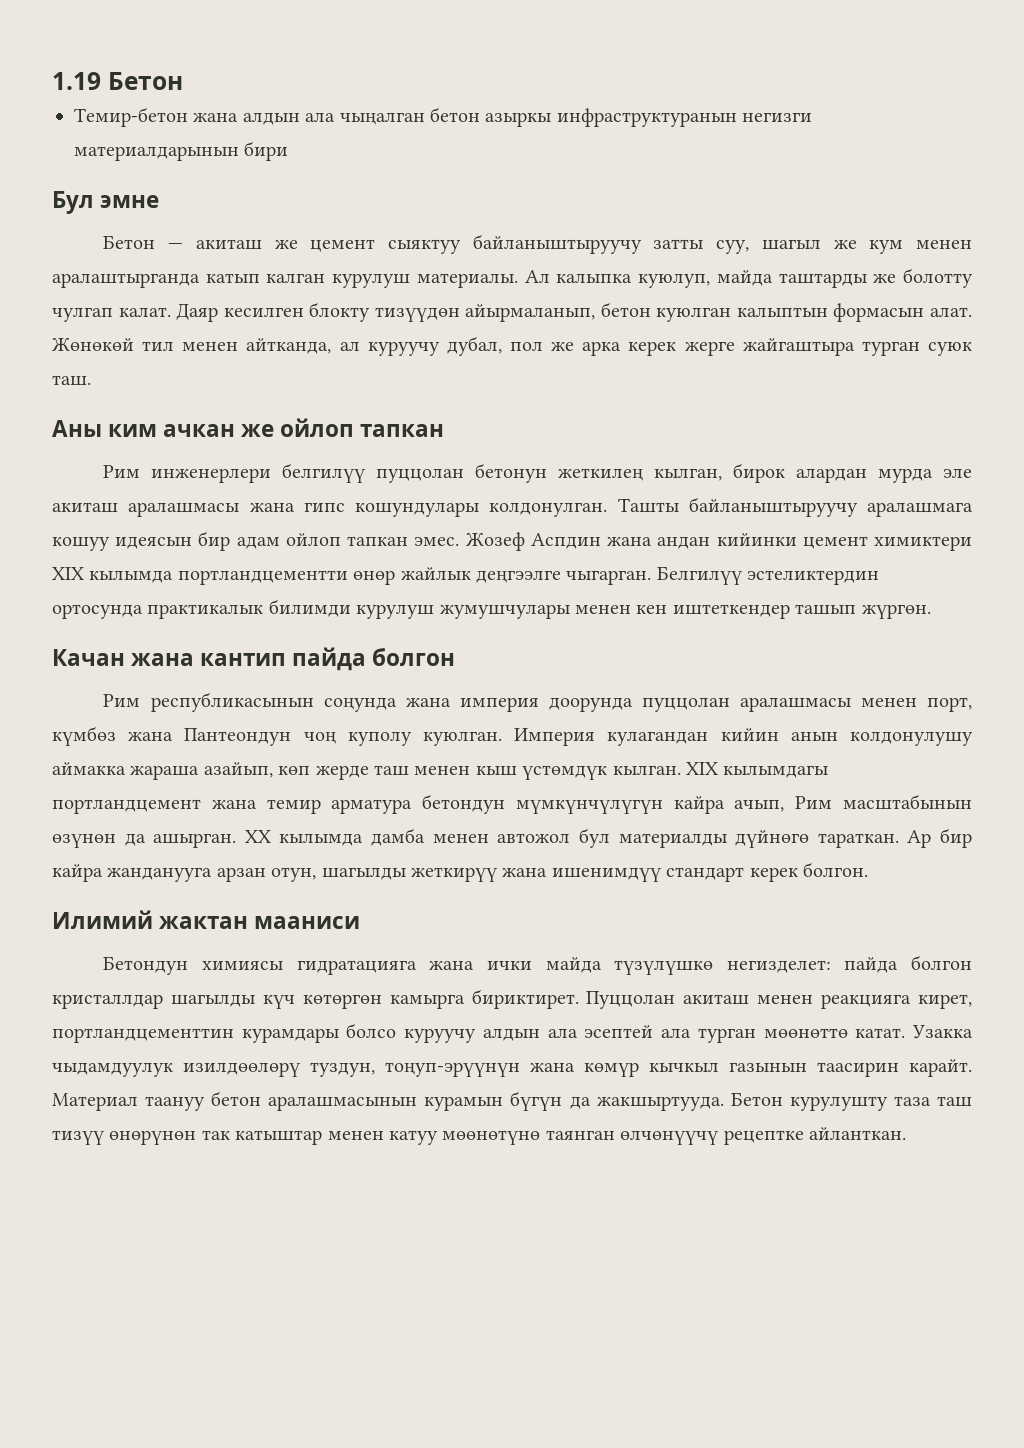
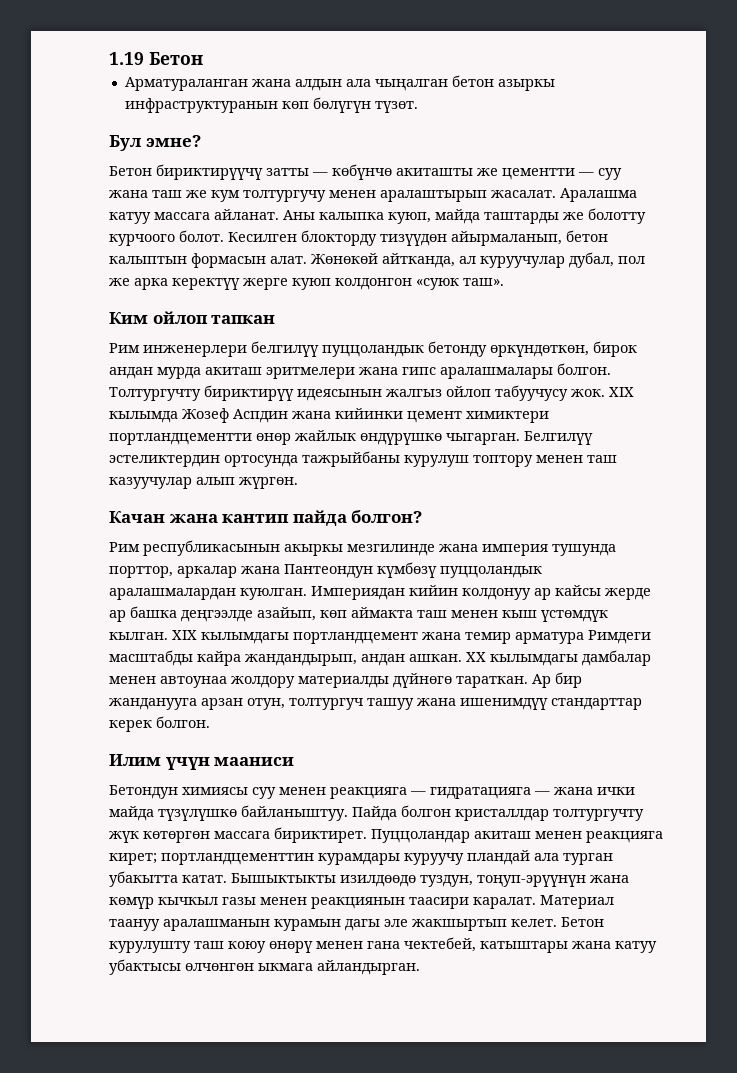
[74,107,188,127] Темир-бетон -> [124,77,248,91] Арматураланган
[742,112,813,122] [74,141,289,161] негизги материалдарынын бири -> [281,97,418,113] көп бөлүгүн түзөт.
[100,195,160,208] [103,234,973,254] [52,268,974,288] [52,302,371,322] эмне // Бетон — акиташ же цемент сыяктуу байланыштыруучу затты суу, шагыл же кум менен аралаштырганда катып калган курулуш материалы. Ал калыпка куюлуп, майда таштарды же болотту чулгап калат. Даяр кесилген блокту -> [145,135,201,147] [109,164,622,180] [109,188,637,202] [109,208,646,224] [109,230,377,246] эмне? // Бетон бириктирүүчү затты — көбүнчө акиташты же цементти — суу жана таш же кум толтургучу менен аралаштырып жасалат. Аралашма катуу массага айланат. Аны калыпка куюп, майда таштарды же болотту курчоого болот. Кесилген блокторду
[656,307,732,322] куюлган -> (608, 236) none
[142,341,239,351] тил менен -> (378, 258) none
[367,341,440,356] куруучу -> [480,256,565,268] куруучулар
[628,338,972,356] [52,375,91,386] [52,420,275,437] керек жерге жайгаштыра турган суюк таш. // Аны ким ачкан же -> [172,278,504,290] [109,312,148,324] керектүү жерге куюп колдонгон «суюк таш». // Ким
[376,463,972,483] [52,497,973,517] [52,531,460,551] пуццолан бетонун жеткилең кылган, бирок алардан мурда эле акиташ аралашмасы жана гипс кошундулары колдонулган. Ташты байланыштыруучу аралашмага кошуу идеясын бир адам ойлоп тапкан эмес. -> [322,341,637,357] [109,363,611,379] [109,385,634,401] [109,411,178,423] пуццоландык бетонду өркүндөткөн, бирок андан мурда акиташ эритмелери жана гипс аралашмалары болгон. Толтургучту бириктирүү идеясынын жалгыз ойлоп табуучусу жок. XIX кылымда
[657,536,711,549] андан -> (331, 415) none
[52,567,174,583] XIX кылымда -> (549, 417) none
[475,570,561,583] деңгээлге -> [360,433,442,445] өндүрүшкө
[147,599,857,619] практикалык билимди курулуш жумушчулары менен кен иштеткендер ташып -> [302,451,617,467] [109,477,235,489] тажрыйбаны курулуш топтору менен таш казуучулар алып
[372,648,456,666] болгон -> [351,510,423,523] болгон?
[323,697,972,712] [52,726,974,746] [52,762,200,780] соңунда жана империя доорунда пуццолан аралашмасы менен порт, күмбөз жана Пантеондун чоң куполу куюлган. Империя кулагандан кийин анын колдонулушу аймакка жараша -> [284,544,616,556] [109,562,542,578] [109,585,651,600] [109,606,253,622] акыркы мезгилинде жана империя тушунда порттор, аркалар жана Пантеондун күмбөзү пуццоландык аралашмалардан куюлган. Империядан кийин колдонуу ар кайсы жерде ар башка деңгээлде
[315,765,369,780] жерде -> [351,607,413,618] аймакта
[422,794,973,814] [52,828,610,848] бетондун мүмкүнчүлүгүн кайра ачып, Рим масштабынын өзүнөн да ашырган. XX кылымда дамба менен автожол бул -> [588,630,651,644] [109,650,651,666] [109,676,295,688] Римдеги масштабды кайра жандандырып, андан ашкан. XX кылымдагы дамбалар менен автоунаа жолдору
[52,864,103,882] кайра -> (582, 680) none
[321,867,498,882] шагылды жеткирүү -> [289,698,414,710] толтургуч ташуу
[666,867,745,882] стандарт -> [551,698,642,710] стандарттар
[52,910,249,929] Илимий жактан -> [109,754,210,770] Илим үчүн
[296,955,972,975] [52,989,676,1009] гидратацияга жана ички майда түзүлүшкө негизделет: пайда болгон кристаллдар шагылды күч көтөргөн камырга бириктирет. Пуццолан -> [252,787,635,799] [109,805,644,821] [109,827,470,843] суу менен реакцияга — гидратацияга — жана ички майда түзүлүшкө байланыштуу. Пайда болгон кристаллдар толтургучту жүк көтөргөн массага бириктирет. Пуццоландар
[917,994,972,1009] кирет, -> [109,853,157,865] кирет;
[346,1023,974,1043] [52,1062,301,1077] болсо куруучу алдын ала эсептей ала турган мөөнөттө катат. Узакка чыдамдуулук изилдөөлөрү -> [404,850,613,865] [109,871,416,887] куруучу пландай ала турган убакытта катат. Бышыктыкты изилдөөдө
[729,1059,972,1077] [52,1091,973,1111] [52,1127,906,1145] газынын таасирин карайт. Материал таануу бетон аралашмасынын курамын бүгүн да жакшыртууда. Бетон курулушту таза таш тизүү өнөрүнөн так катыштар менен катуу мөөнөтүнө таянган өлчөнүүчү рецептке айланткан. -> [222,895,614,909] [109,917,604,931] [109,937,657,953] [109,959,420,975] газы менен реакциянын таасири каралат. Материал таануу аралашманын курамын дагы эле жакшыртып келет. Бетон курулушту таш коюу өнөрү менен гана чектебей, катыштары жана катуу убактысы өлчөнгөн ыкмага айландырган.

